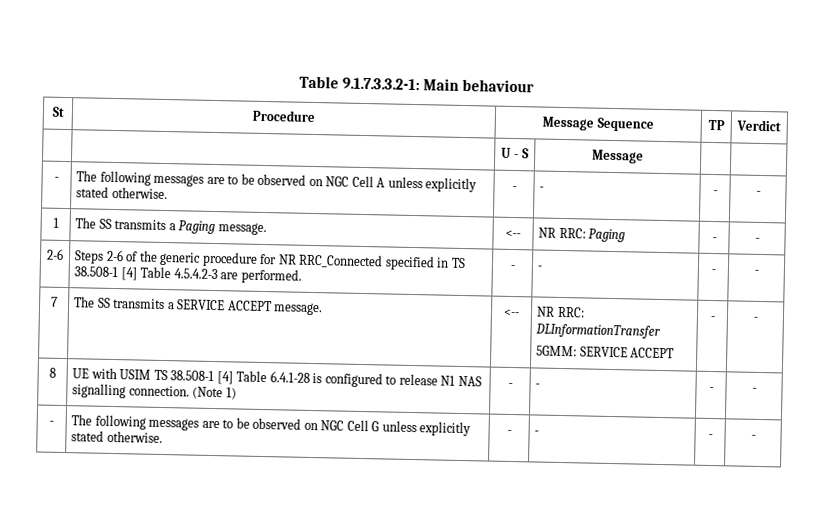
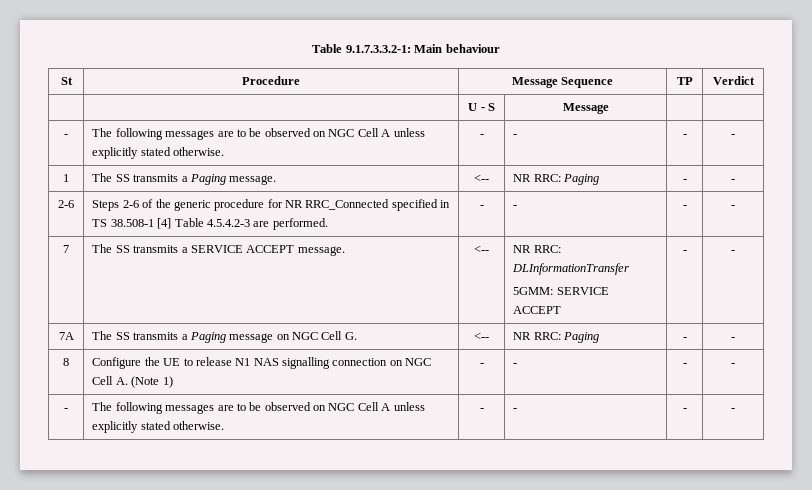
[49,367,56,378] [72,367,383,388] 8 | UE with USIM TS 38.508-1 [4] Table 6.4.1-28 is configured -> [58,332,74,340] [92,331,357,343] [474,332,489,340] [513,332,600,343] [682,337,687,340] [731,337,735,340] [63,358,69,366] [92,357,181,369] 7A | The SS transmits a Paging message on NGC Cell G. | <-- | NR RRC: Paging | - | - // 8 | Configure the UE
[128,385,190,397] connection. -> [332,358,432,366] [92,376,128,385] connection on NGC Cell A.
[371,421,380,432] G -> [381,403,391,411] A

